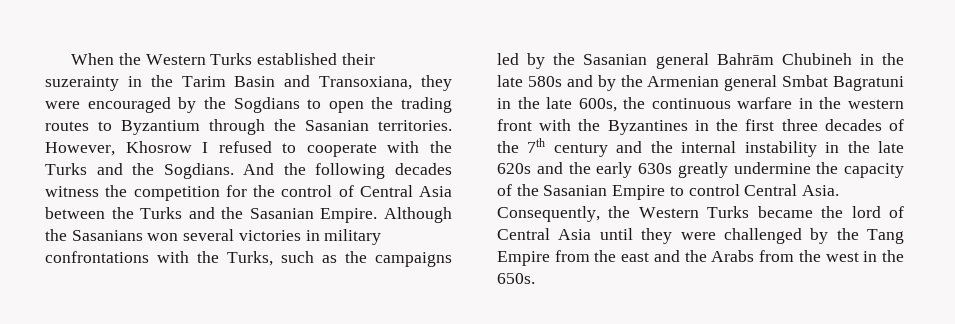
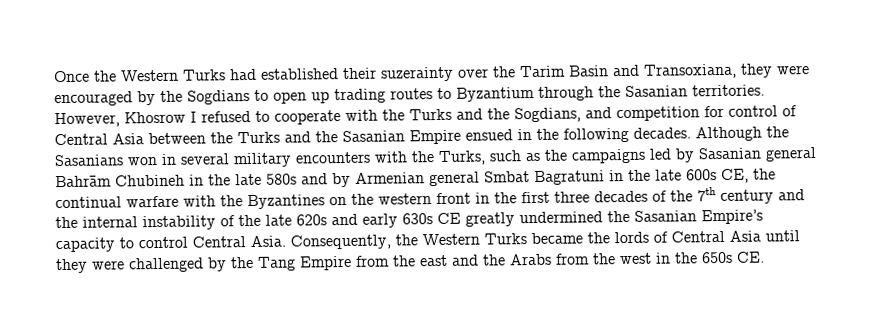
[71,53,253,65] When the Western Turks -> [54,68,257,83] Once the Western Turks had
[127,76,142,87] in -> [458,68,489,78] over
[371,97,394,109] the -> [311,91,330,104] up
[163,163,452,179] [45,185,128,197] Sogdians. And the following decades witness the -> [514,107,612,123] Sogdians, and
[253,185,275,197] the -> (724, 111) none
[320,207,452,223] [45,229,382,245] [45,251,149,263] Empire. Although the Sasanians won several victories in military confrontations -> [409,126,789,145] [54,151,371,168] Empire ensued in the following decades. Although the Sasanians won in several military encounters
[553,53,576,65] the -> (695, 155) none
[620,75,643,87] the -> (351, 180) none
[578,97,904,112] [497,119,688,135] 600s, the continuous warfare in the western front with the Byzantines -> [686,168,776,183] [55,192,471,210] 600s CE, the continual warfare with the Byzantines on the western front
[825,142,840,153] in -> [220,215,235,227] of
[568,162,591,174] the -> (358, 219) none
[677,162,904,178] [497,184,666,200] greatly undermine the capacity of the Sasanian Empire -> [437,209,763,227] [55,237,115,253] CE greatly undermined the Sasanian Empire’s capacity
[851,206,881,218] lord -> [614,231,649,244] lords
[497,273,535,284] 650s. -> [702,251,765,264] 650s CE.

